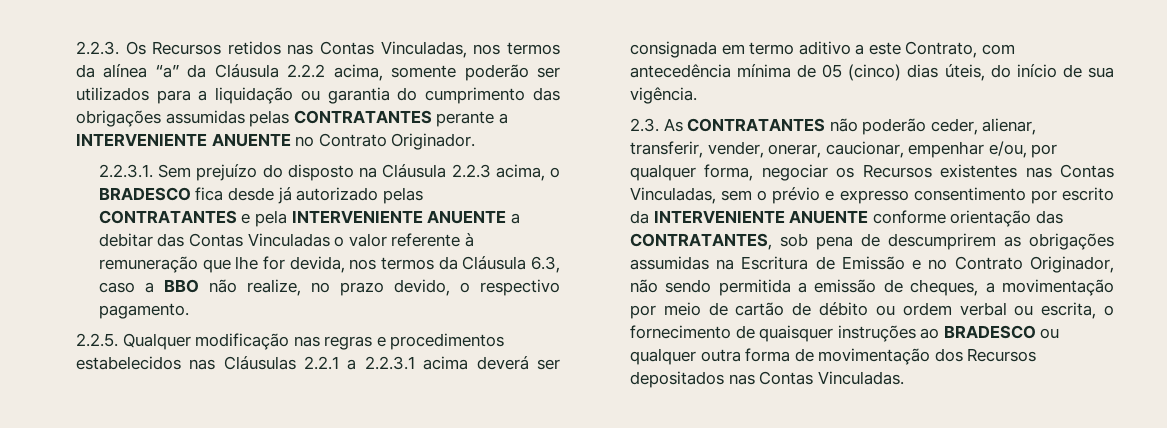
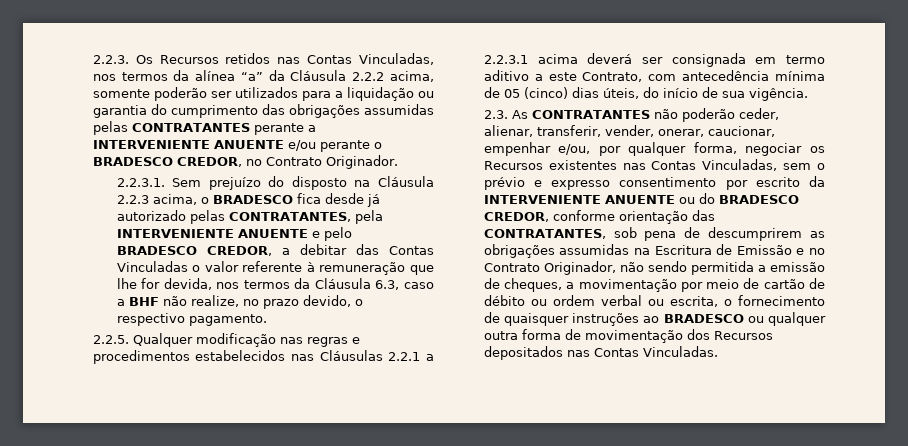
(291, 140) none -> [287,140,382,152] [92,157,242,167] e/ou perante o BRADESCO CREDOR,
[98,210,251,224] CONTRATANTES e -> [228,212,351,222] CONTRATANTES,
(507, 217) none -> [311,227,352,241] [116,246,272,256] e pelo BRADESCO CREDOR,
[163,279,199,293] BBO -> [128,297,159,306] BHF
(869, 217) none -> [678,193,799,204] [483,212,549,222] ou do BRADESCO CREDOR,

